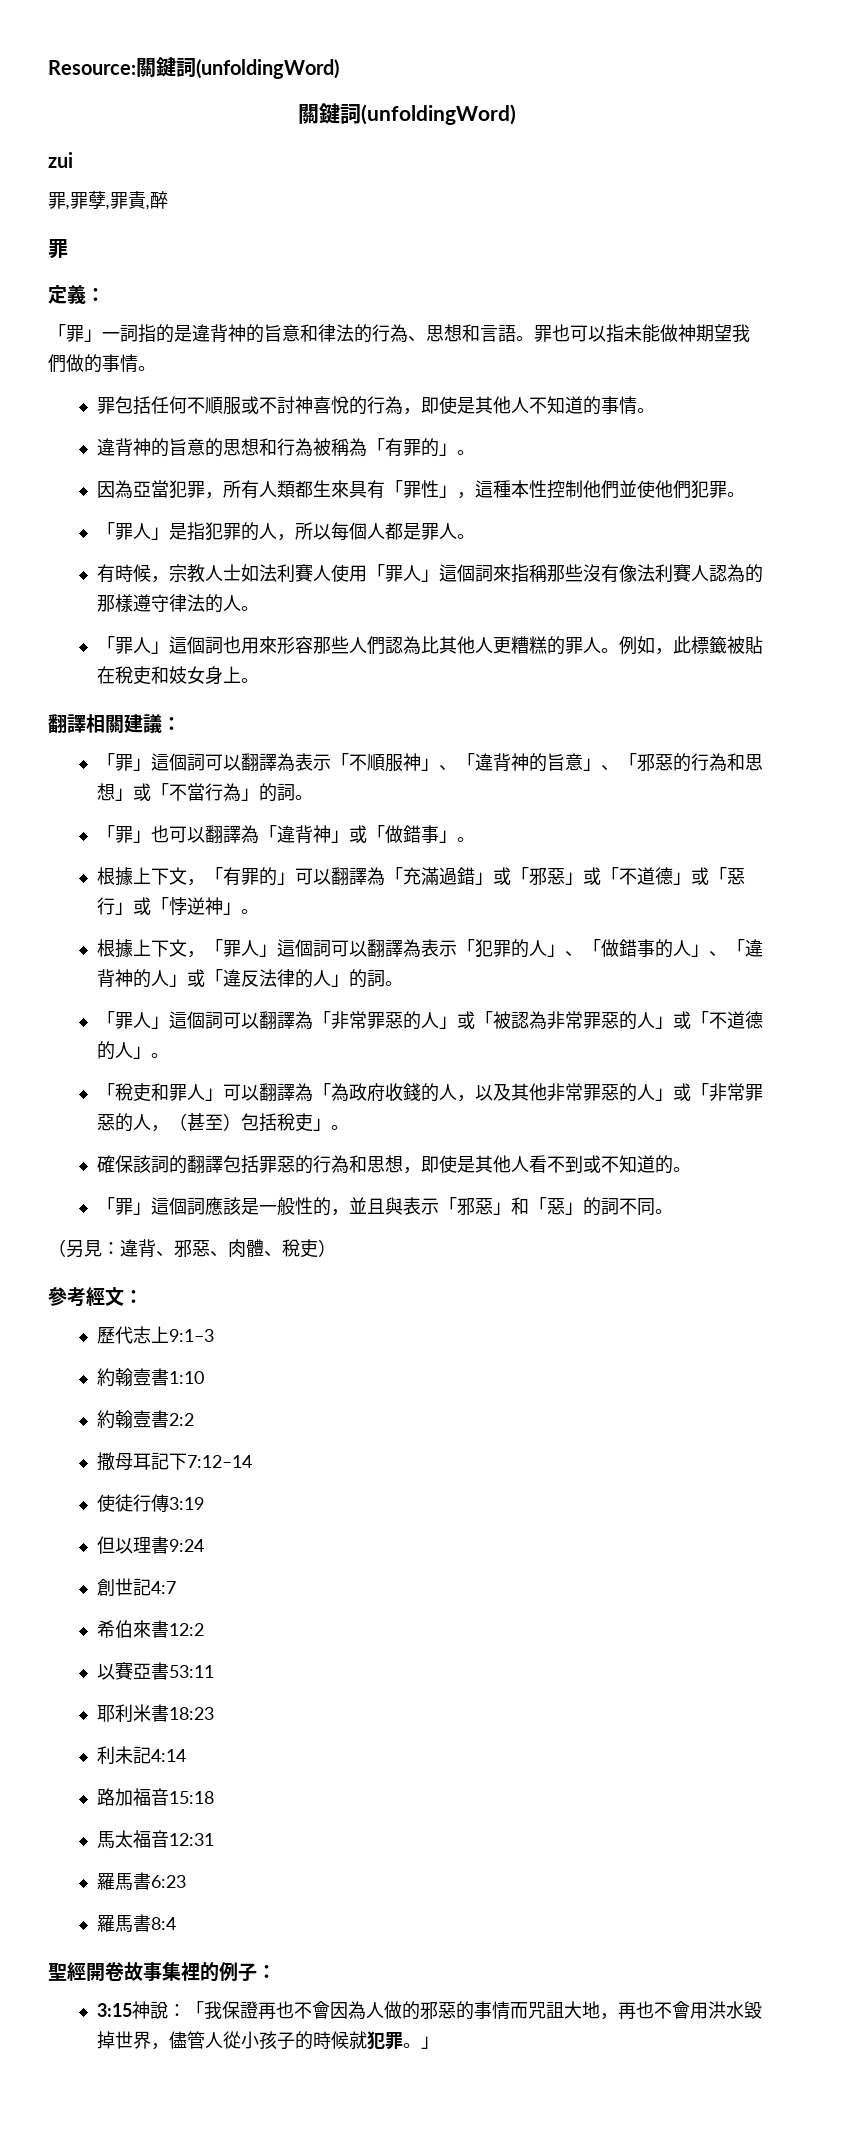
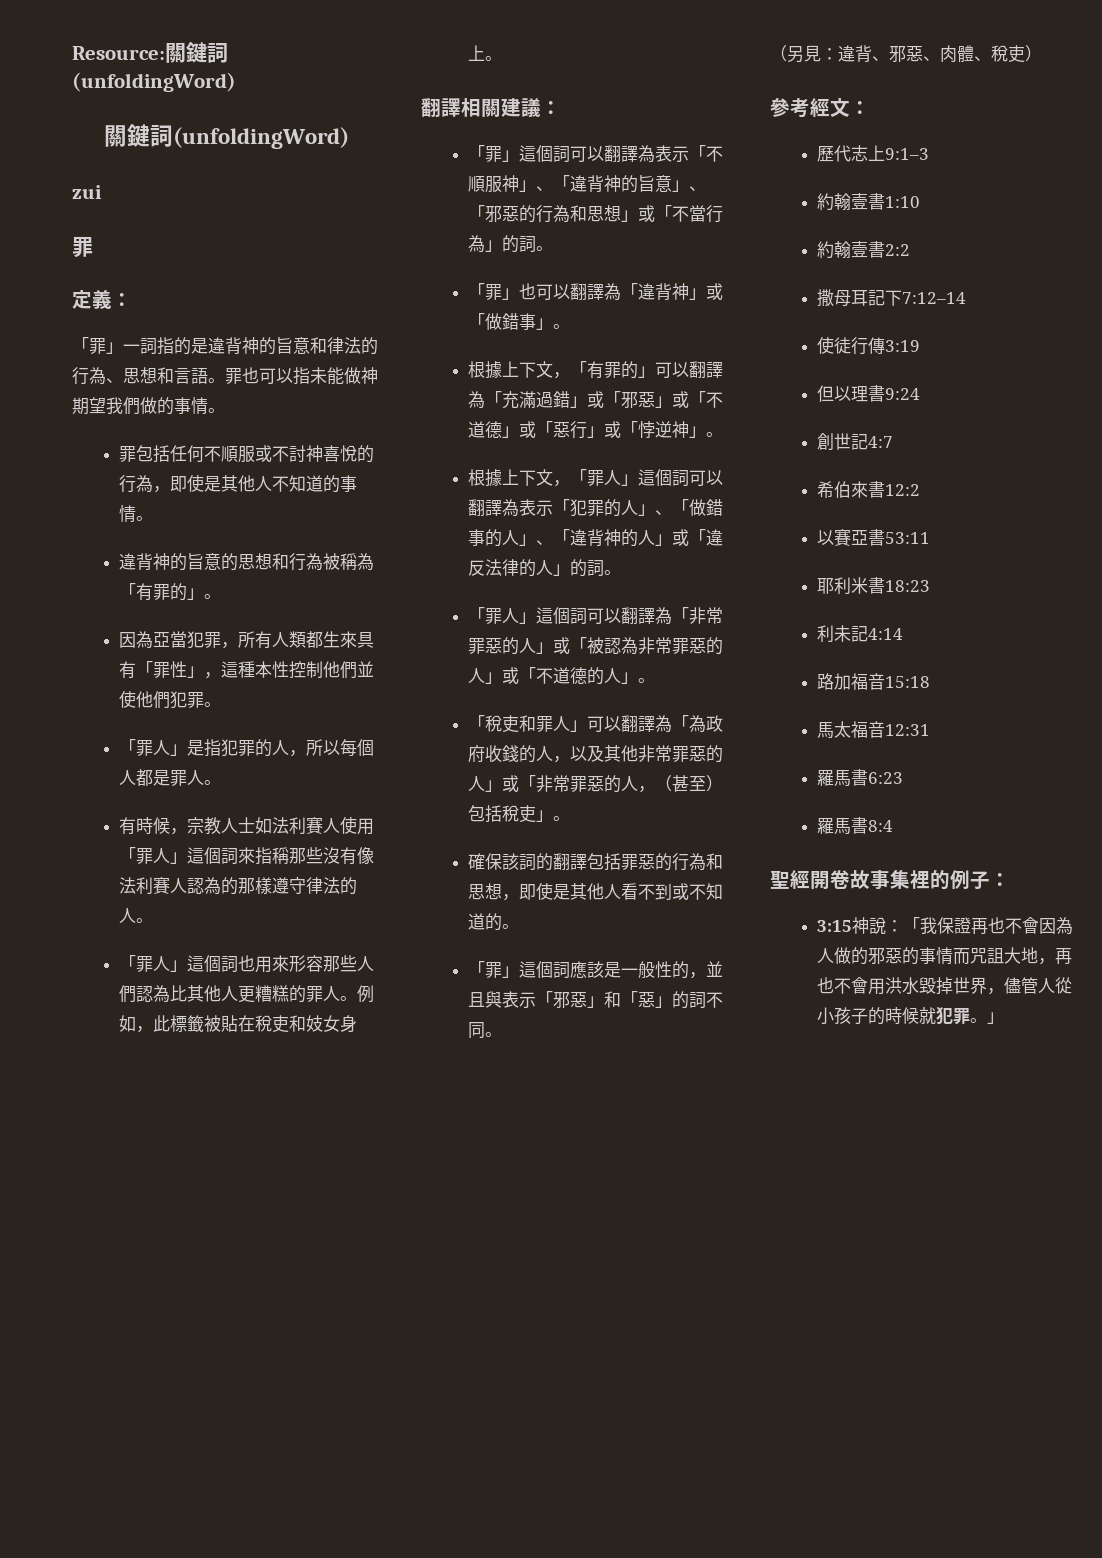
[48,191,168,210] // 罪,罪孽,罪責,醉 -> (102, 192) none

